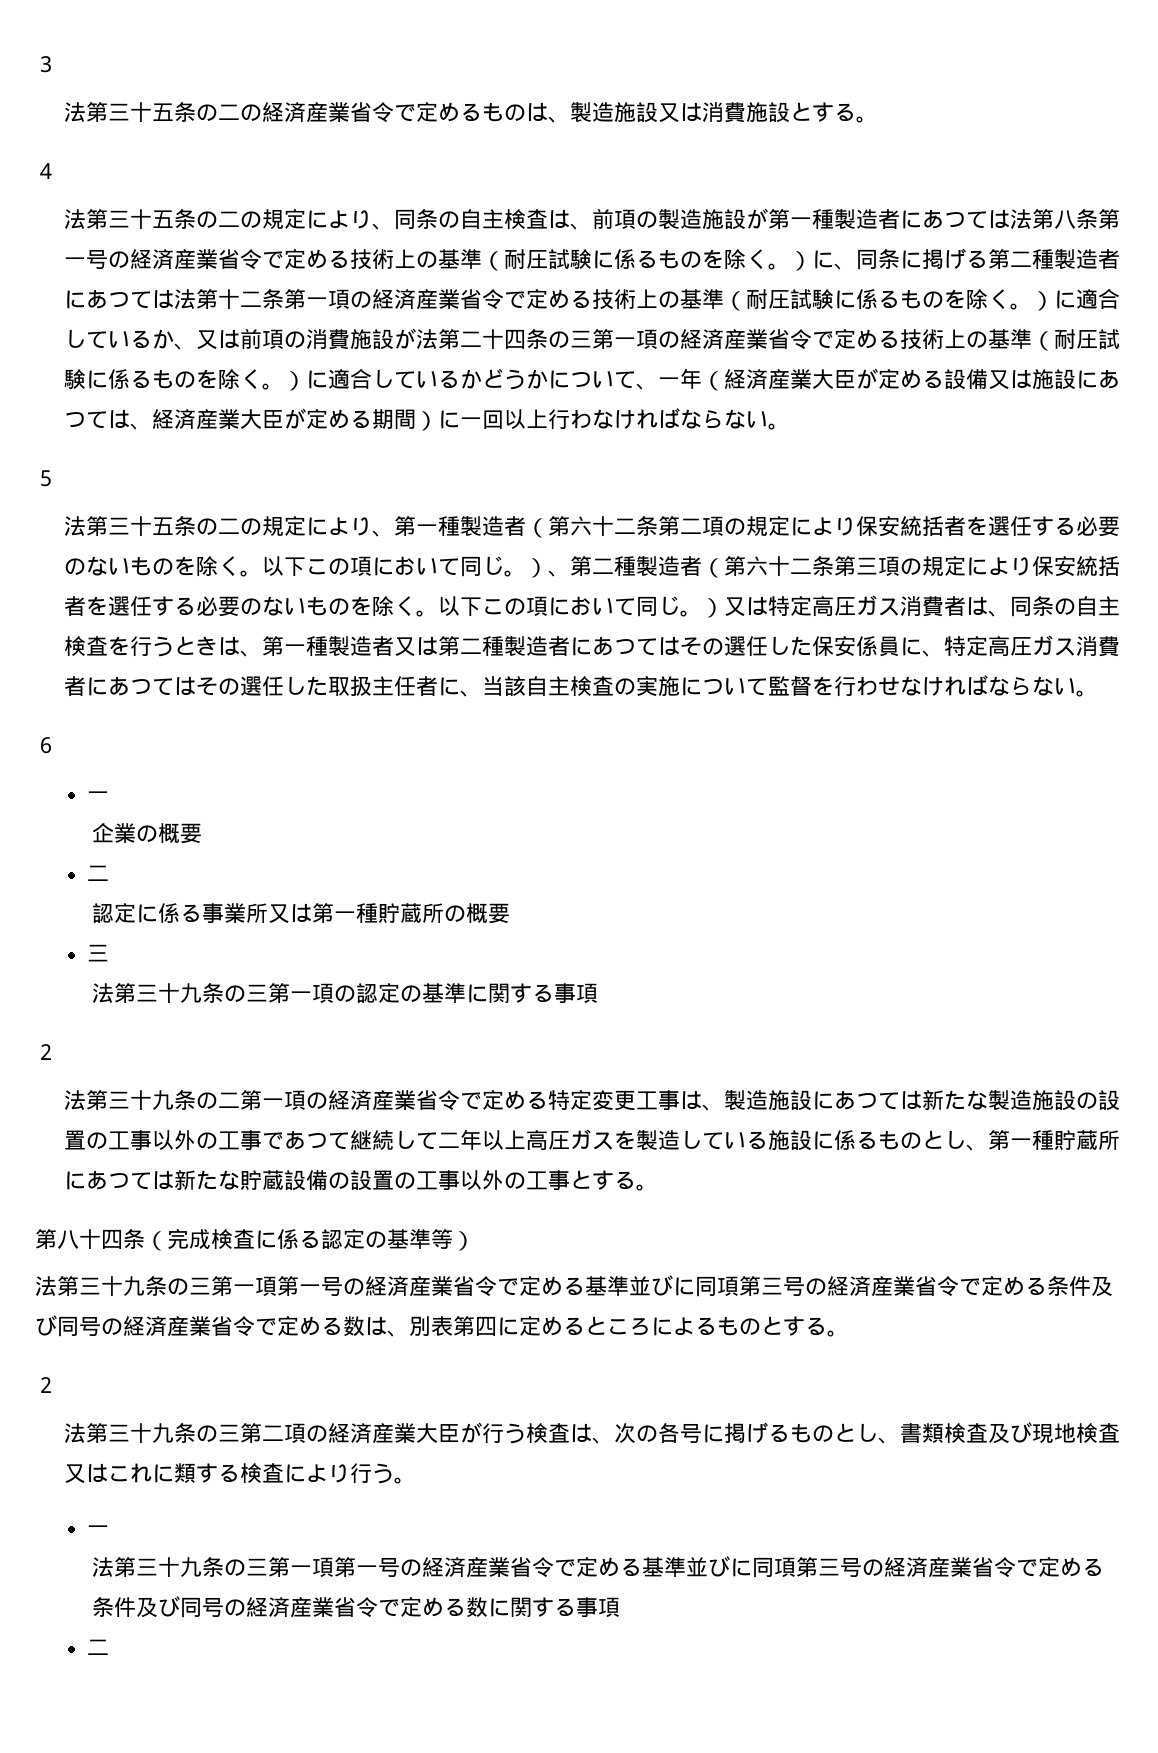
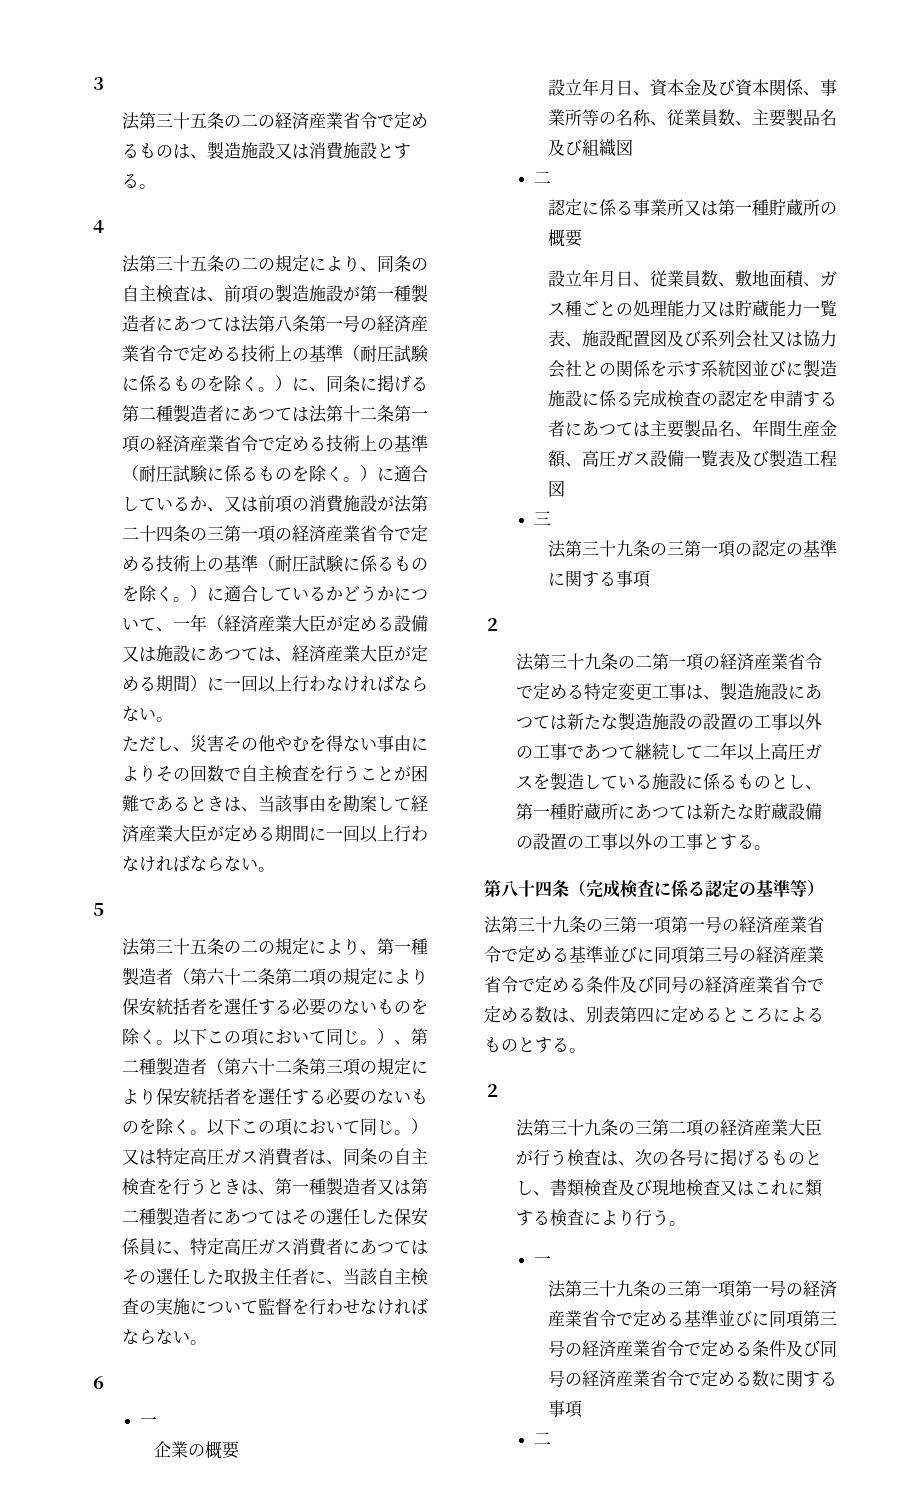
(790, 426) none -> [121,735,428,752] [121,765,428,782] [121,795,428,813] [121,825,428,843] [121,855,275,872] // ただし、災害その他やむを得ない事由によりその回数で自主検査を行うことが困難であるときは、当該事由を勘案して経済産業大臣が定める期間に一回以上行わなければならない。
(203, 833) none -> [547,78,837,97] [547,108,837,127] [547,139,633,156] // 設立年月日、資本金及び資本関係、事業所等の名称、従業員数、主要製品名及び組織図
(511, 913) none -> [547,269,837,288] [547,300,837,317] [547,330,837,348] [547,359,837,378] [547,390,837,407] [547,419,837,438] [547,449,837,468] [547,480,565,497] // 設立年月日、従業員数、敷地面積、ガス種ごとの処理能力又は貯蔵能力一覧表、施設配置図及び系列会社又は協力会社との関係を示す系統図並びに製造施設に係る完成検査の認定を申請する者にあつては主要製品名、年間生産金額、高圧ガス設備一覧表及び製造工程図

